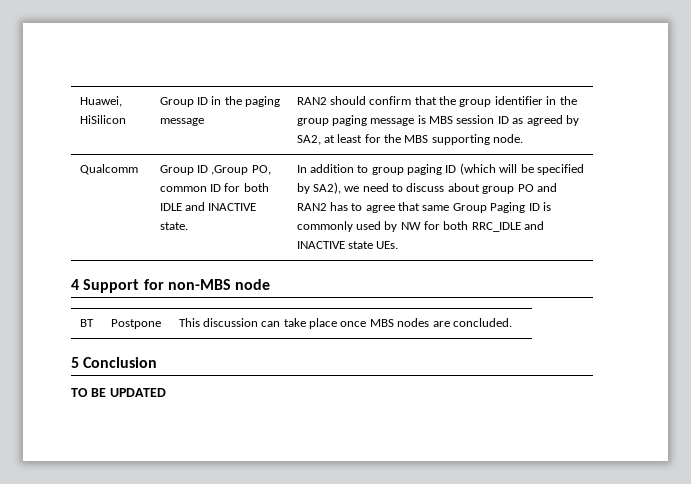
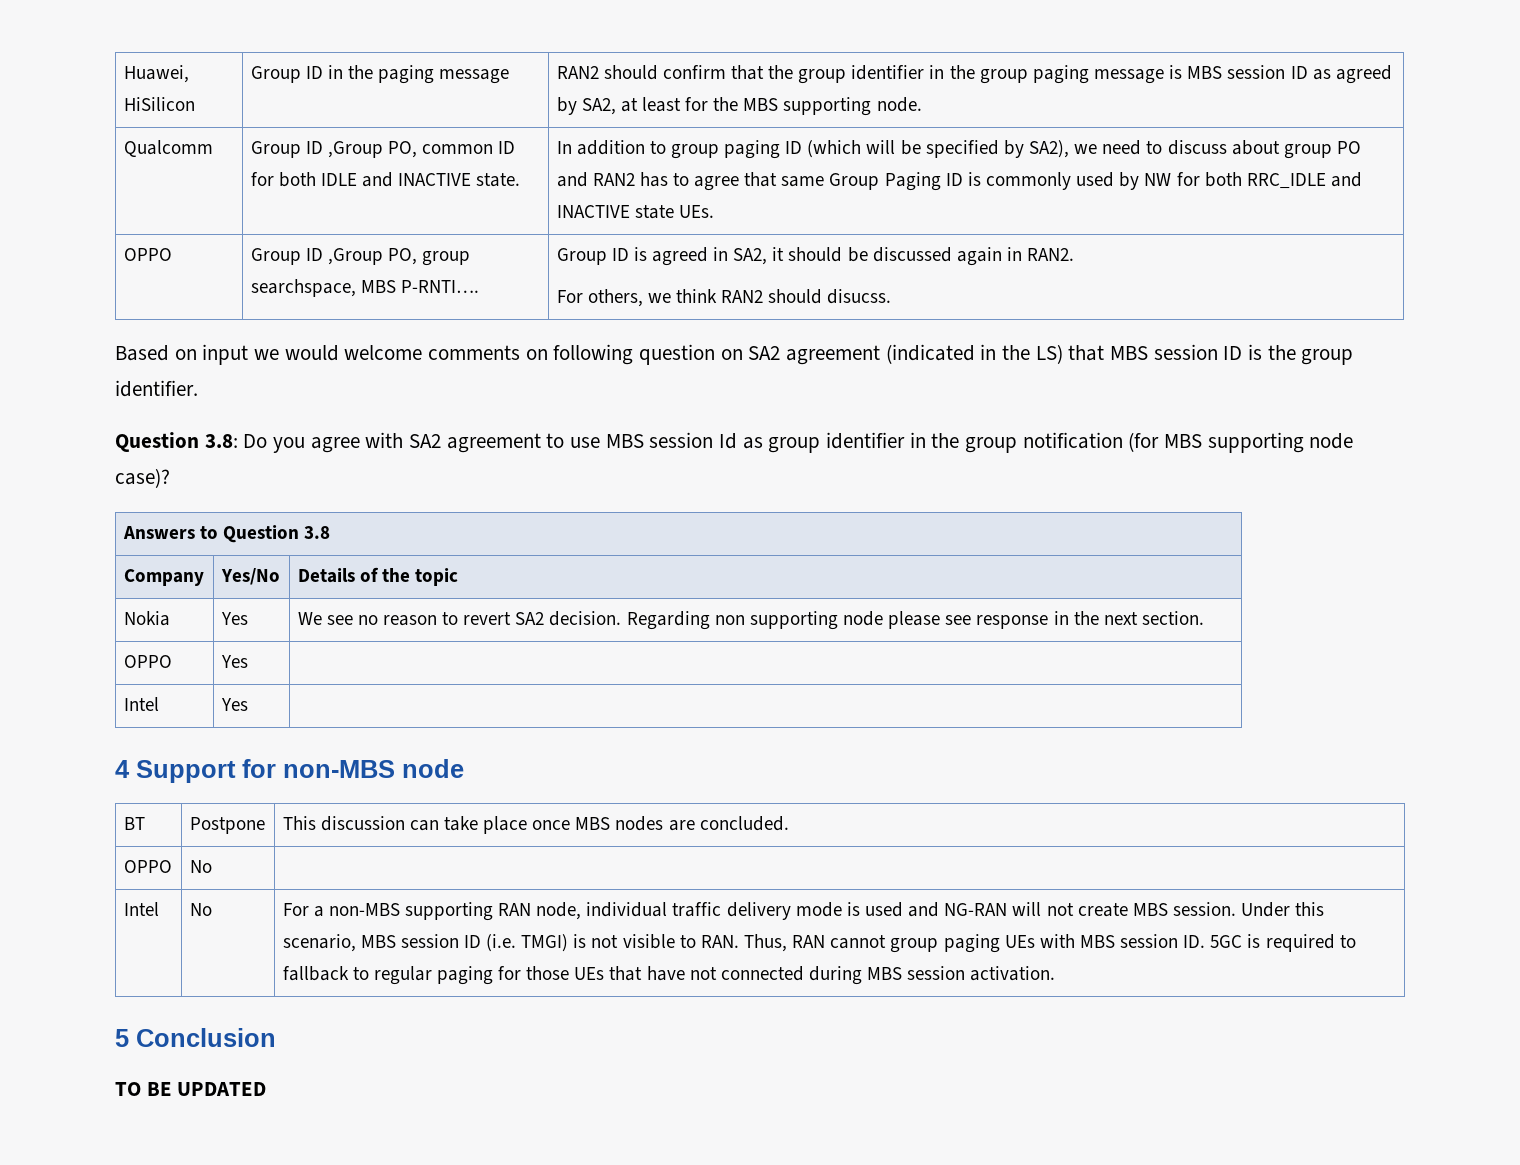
(399, 245) none -> [123,248,172,261] [250,248,471,266] [250,279,479,297] [556,247,1075,266] [556,289,892,307] [115,344,1354,365] [115,380,198,397] [115,432,1354,453] [115,468,170,488] [122,525,330,543] [123,569,204,586] [220,568,280,585] [297,567,458,586] [123,611,170,626] [220,612,248,625] [297,611,1204,630] [123,655,172,668] [220,655,248,668] [123,697,159,711] [220,698,248,711] // OPPO | Group ID ,Group PO, group searchspace, MBS P-RNTI…. | Group ID is agreed in SA2, it should be discussed again in RAN2. // For others, we think RAN2 should disucss. // Based on input we would welcome comments on following question on SA2 agreement (indicated in the LS) that MBS session ID is the group identifier. // Question 3.8: Do you agree with SA2 agreement to use MBS session Id as group identifier in the group notification (for MBS supporting node case)? // Answers to Question 3.8 // Company | Yes/No | Details of the topic // Nokia | Yes | We see no reason to revert SA2 decision. Regarding non supporting node please see response in the next section. // OPPO | Yes | // Intel | Yes |
(512, 322) none -> [123,860,172,873] [189,860,212,873] [123,902,159,916] [189,903,212,916] [282,902,1325,921] [282,934,1356,953] [282,966,1056,985] // OPPO | No | // Intel | No | For a non-MBS supporting RAN node, individual traffic delivery mode is used and NG-RAN will not create MBS session. Under this scenario, MBS session ID (i.e. TMGI) is not visible to RAN. Thus, RAN cannot group paging UEs with MBS session ID. 5GC is required to fallback to regular paging for those UEs that have not connected during MBS session activation.

